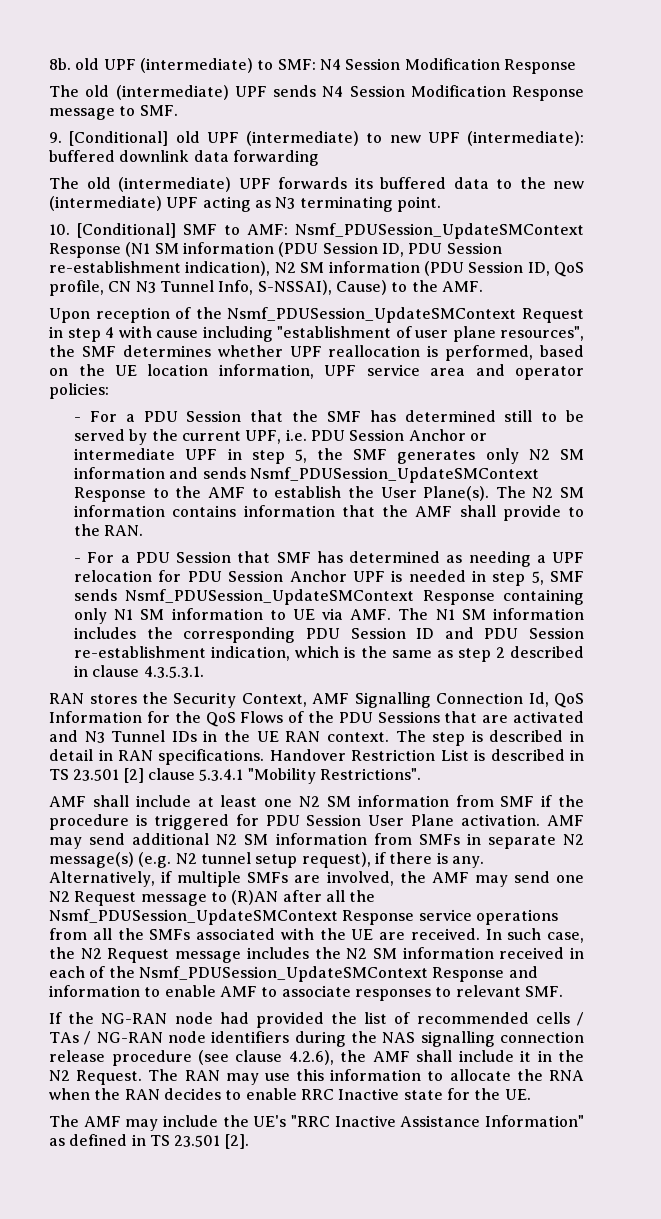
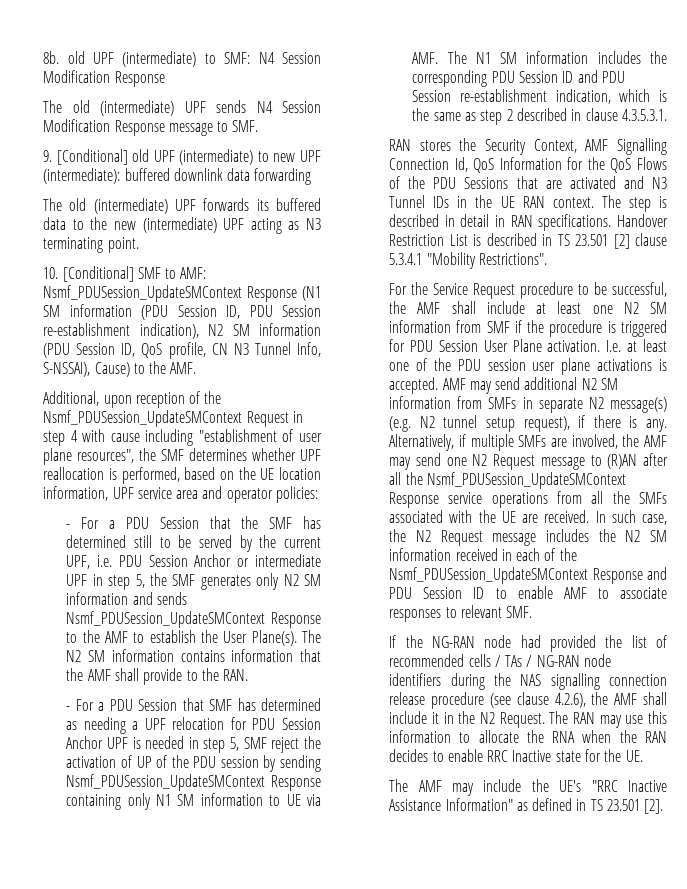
[49,308,91,323] Upon -> [43,391,132,408] Additional, upon
[74,589,118,601] sends -> [271,736,321,753] [66,755,321,772] reject the activation of UP of the PDU session by sending
(421, 774) none -> [389,282,667,299] [389,301,407,314] For the Service Request procedure to be successful, the
(541, 820) none -> [606,339,667,352] [389,358,667,375] [389,377,439,394] I.e. at least one of the PDU session user plane activations is accepted.
[49,985,141,997] information -> [389,587,485,599] PDU Session ID

